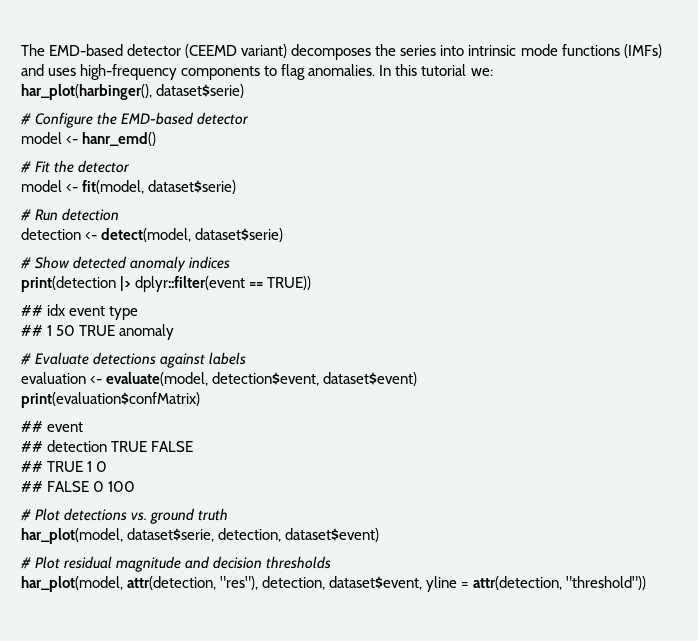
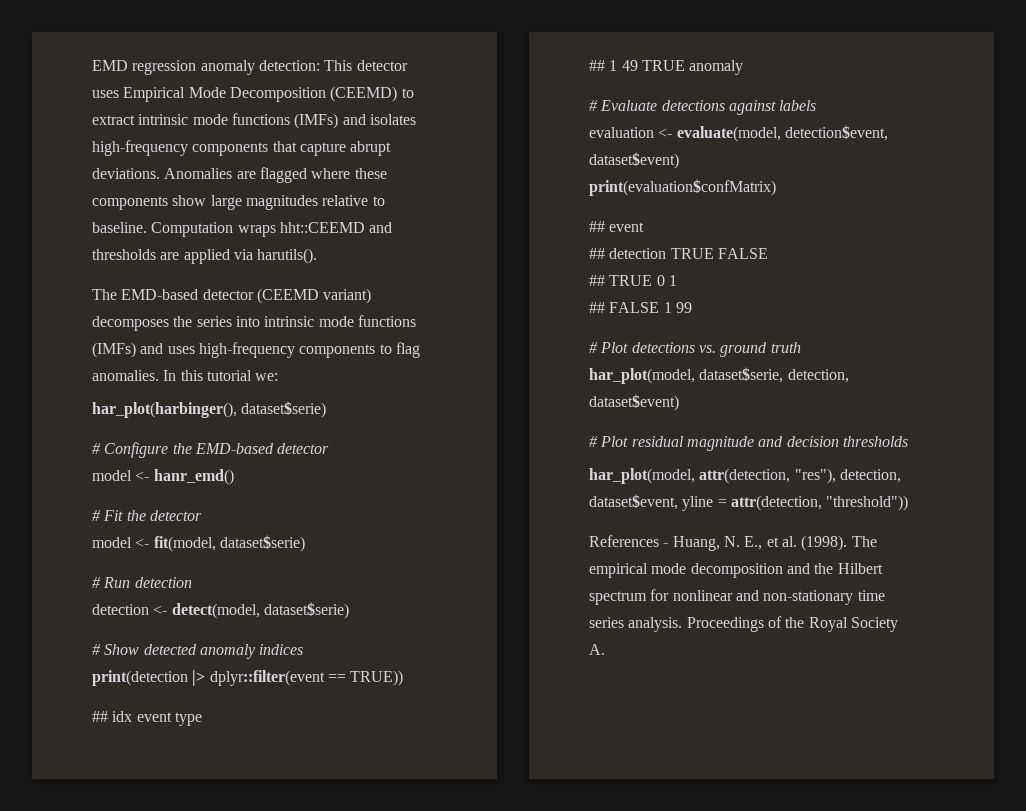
(21, 50) none -> [92,60,408,75] [92,86,414,102] [92,113,416,129] [92,140,392,156] [92,167,387,183] [92,195,385,210] [92,222,393,237] [92,248,318,264] EMD regression anomaly detection: This detector uses Empirical Mode Decomposition (CEEMD) to extract intrinsic mode functions (IMFs) and isolates high-frequency components that capture abrupt deviations. Anomalies are flagged where these components show large magnitudes relative to baseline. Computation wraps hht::CEEMD and thresholds are applied via harutils(). //
[56,325,76,336] 50 -> [621,60,638,71] 49
[87,461,108,472] 1 0 -> [656,275,677,286] 0 1
[93,481,136,492] 0 100 -> [663,302,692,313] 1 99
(647, 583) none -> [589,535,877,551] [589,563,883,578] [589,589,885,605] [589,616,898,632] [589,644,605,655] // References - Huang, N. E., et al. (1998). The empirical mode decomposition and the Hilbert spectrum for nonlinear and non-stationary time series analysis. Proceedings of the Royal Society A.

